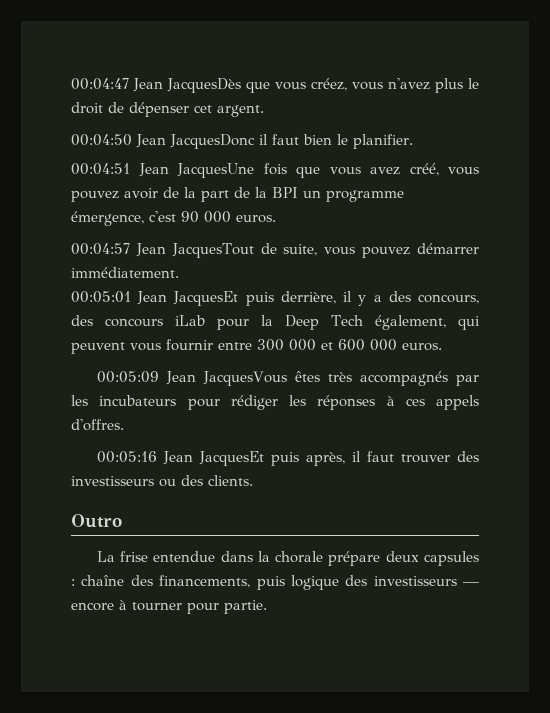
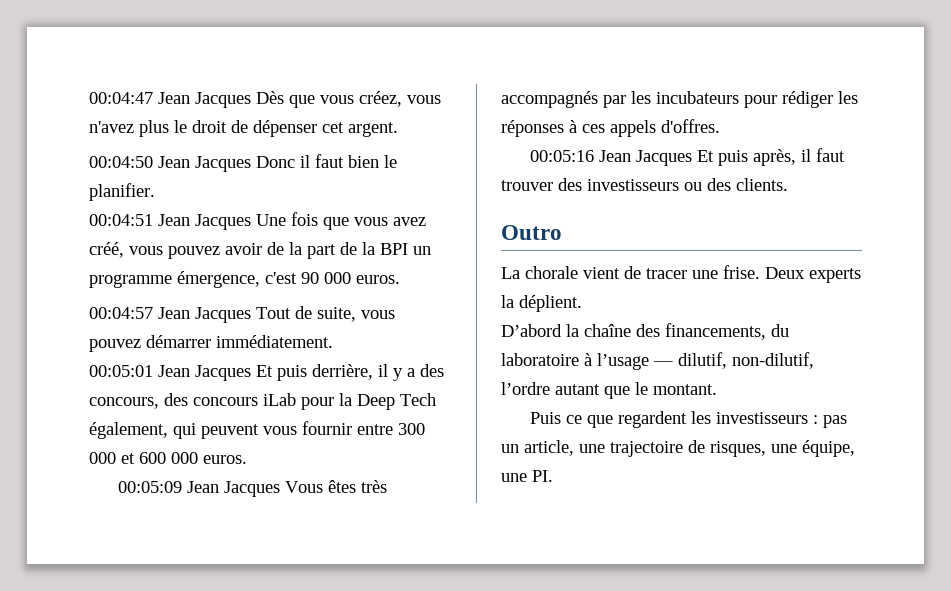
[167,78,241,93] JacquesDès -> [195,91,284,108] Jacques Dès
[170,134,255,149] JacquesDonc -> [195,156,295,172] Jacques Donc
[177,163,254,178] JacquesUne -> [195,214,286,230] Jacques Une
[171,243,254,258] JacquesTout -> [195,307,291,323] Jacques Tout
[173,291,239,306] JacquesEt -> [195,365,273,381] Jacques Et
[202,371,287,386] JacquesVous -> [224,481,324,497] Jacques Vous
[198,451,264,466] JacquesEt -> [636,150,715,166] Jacques Et
[120,551,479,566] [71,575,479,590] [71,600,267,614] frise entendue dans la chorale prépare deux capsules : chaîne des financements, puis logique des investisseurs — encore à tourner pour partie. -> [525,265,861,283] [501,295,582,312] [501,323,789,340] [501,352,814,370] [501,382,717,399] [530,411,848,428] [501,440,855,457] [501,470,553,482] chorale vient de tracer une frise. Deux experts la déplient. // D’abord la chaîne des financements, du laboratoire à l’usage — dilutif, non-dilutif, l’ordre autant que le montant. // Puis ce que regardent les investisseurs : pas un article, une trajectoire de risques, une équipe, une PI.

